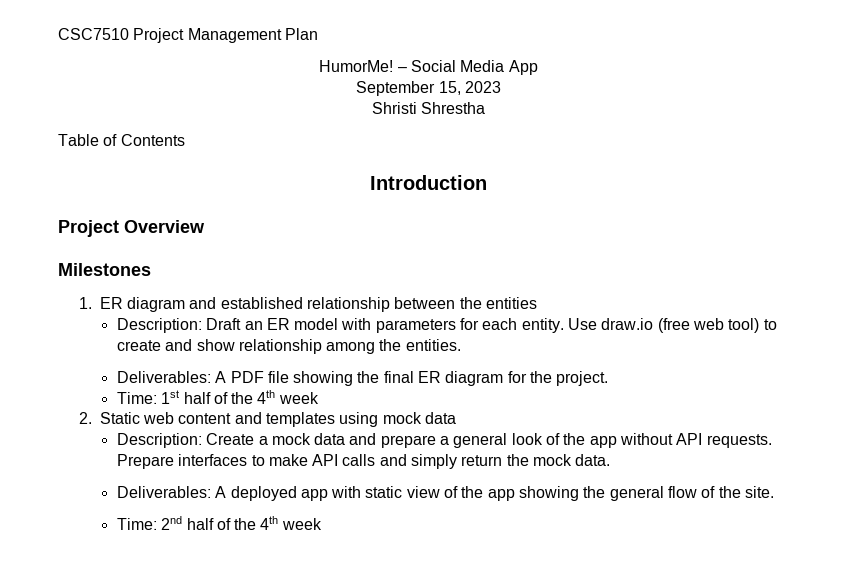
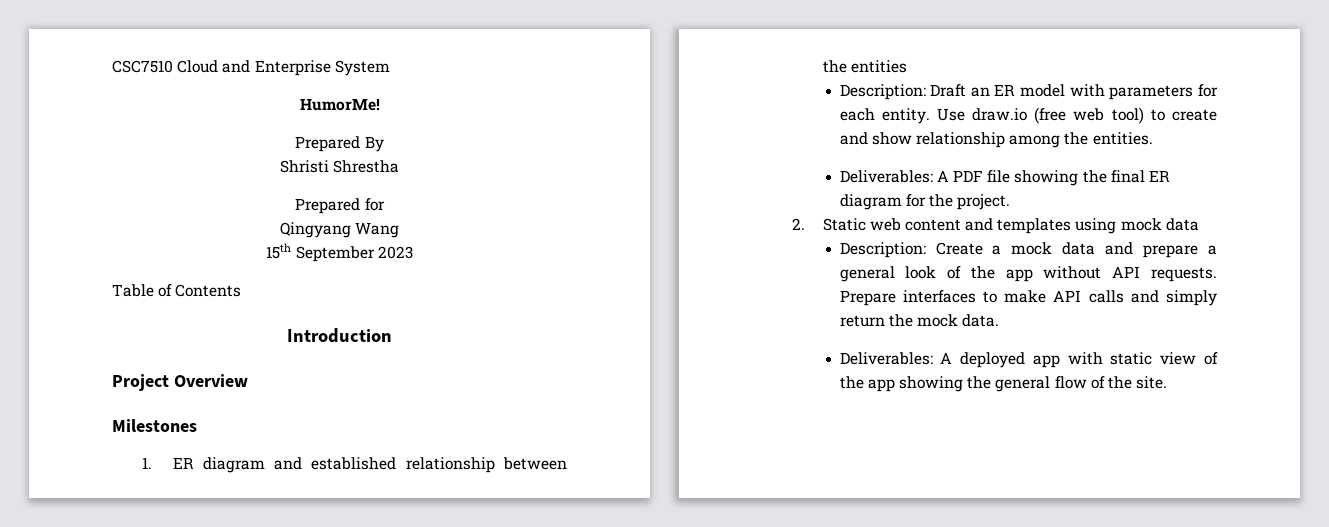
[133,28,318,43] [319,60,538,75] [356,81,501,96] [371,102,486,114] Project Management Plan // HumorMe! – Social Media App // September 15, 2023 // Shristi Shrestha -> [177,60,390,76] [299,98,380,111] [295,136,384,152] [279,160,400,173] [295,198,385,214] [279,222,400,238] [266,243,413,262] Cloud and Enterprise System // HumorMe! // Prepared By // Shristi Shrestha // Prepared for // Qingyang Wang // 15th September 2023
[116,390,319,404] // Time: 1st half of the 4th week -> (1011, 202) none
[116,516,322,530] // Time: 2nd half of the 4th week -> (1168, 382) none

